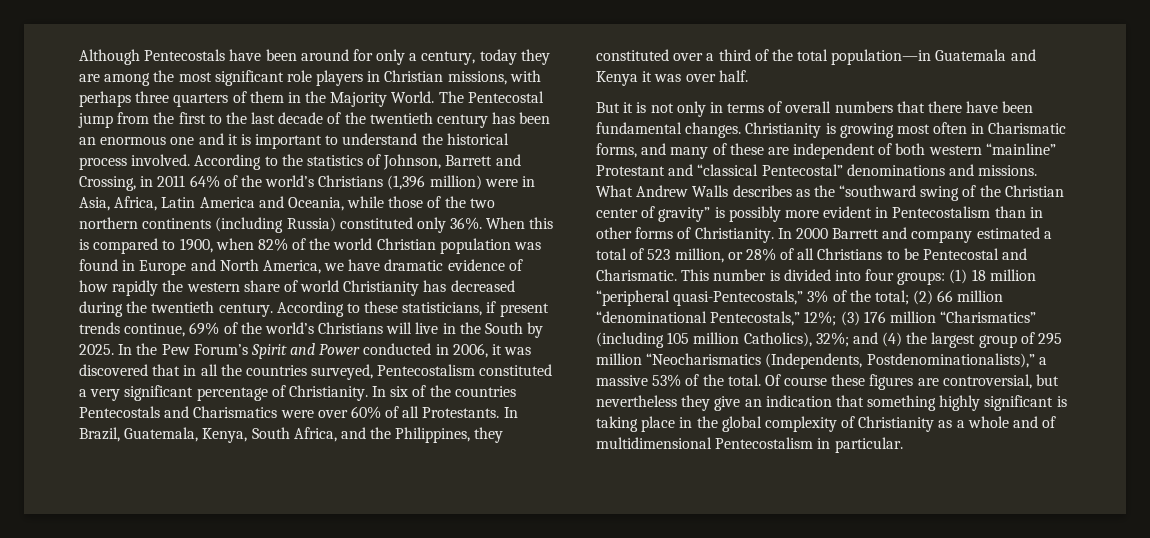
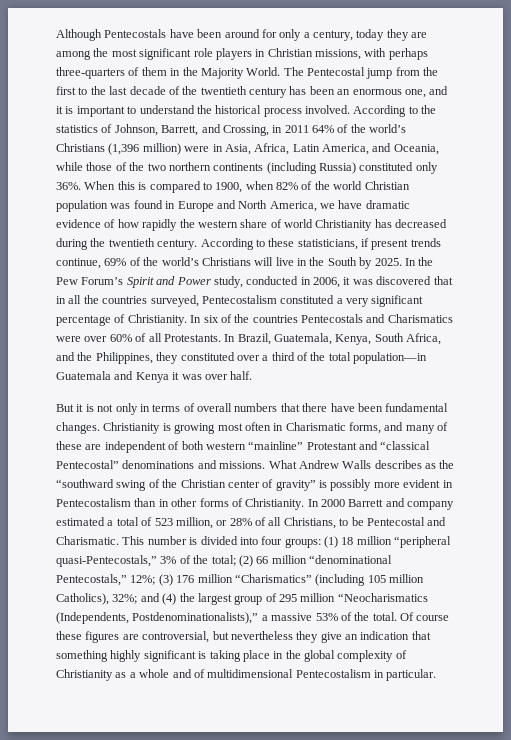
[135,91,229,107] three quarters -> [56,67,125,79] three-quarters
[170,137,195,145] one -> [404,89,426,98] one,
[445,155,493,166] Barrett -> [161,125,199,136] Barrett,
[199,197,255,208] America -> [322,144,369,155] America,
(361, 349) none -> [213,276,243,288] study,
[817,248,883,260] Christians -> [283,517,336,529] Christians,

